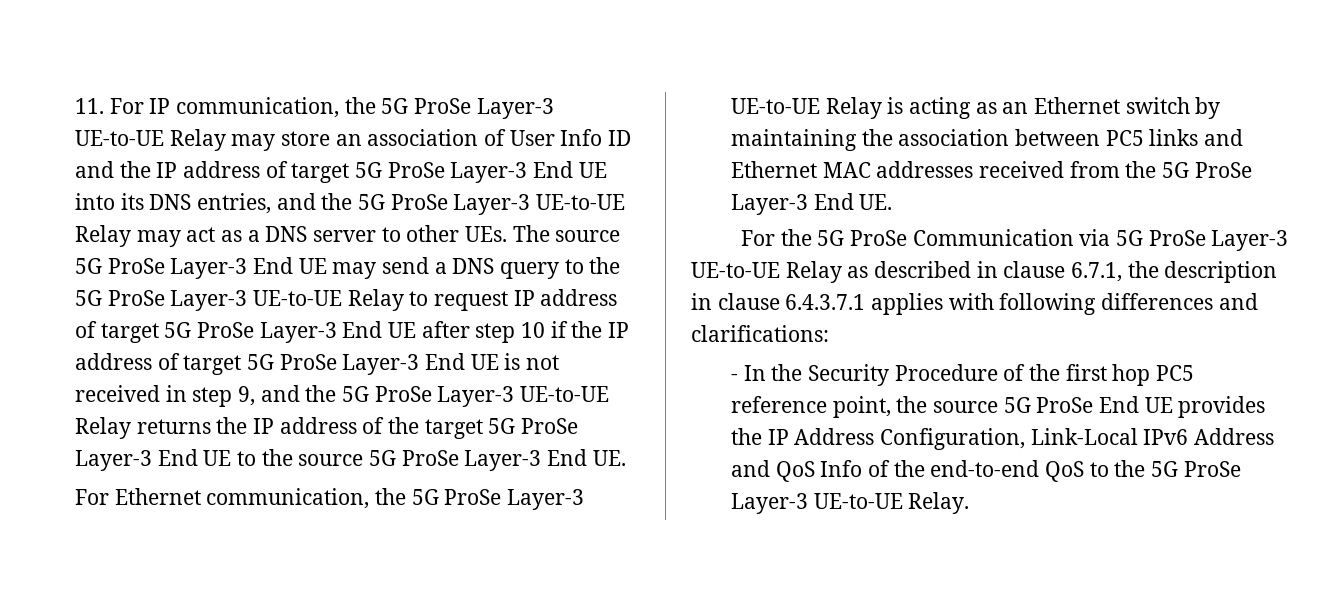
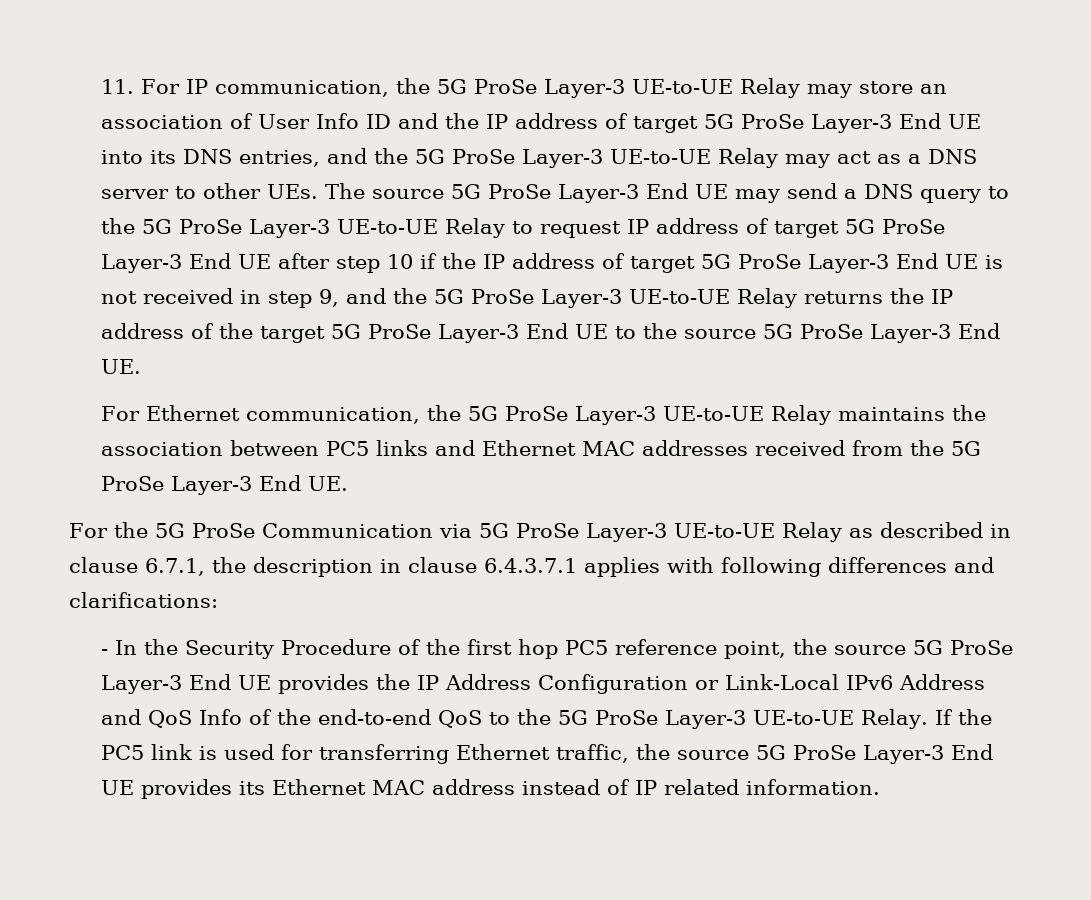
[887,97,1221,119] [730,129,857,151] is acting as an Ethernet switch by maintaining -> [837,407,945,421] maintains
(1094, 405) none -> [100,675,182,694] Layer-3
[879,428,1025,450] Configuration, -> [537,674,719,694] Configuration or
(970, 503) none -> [934,709,992,725] [100,744,993,764] [100,779,880,799] If the PC5 link is used for transferring Ethernet traffic, the source 5G ProSe Layer-3 End UE provides its Ethernet MAC address instead of IP related information.

